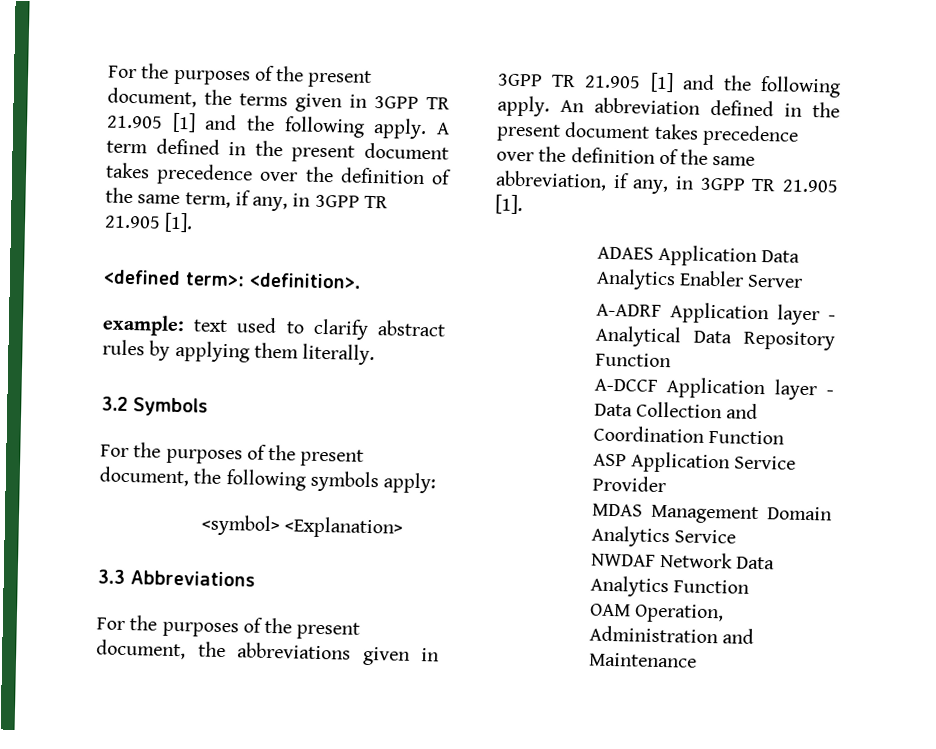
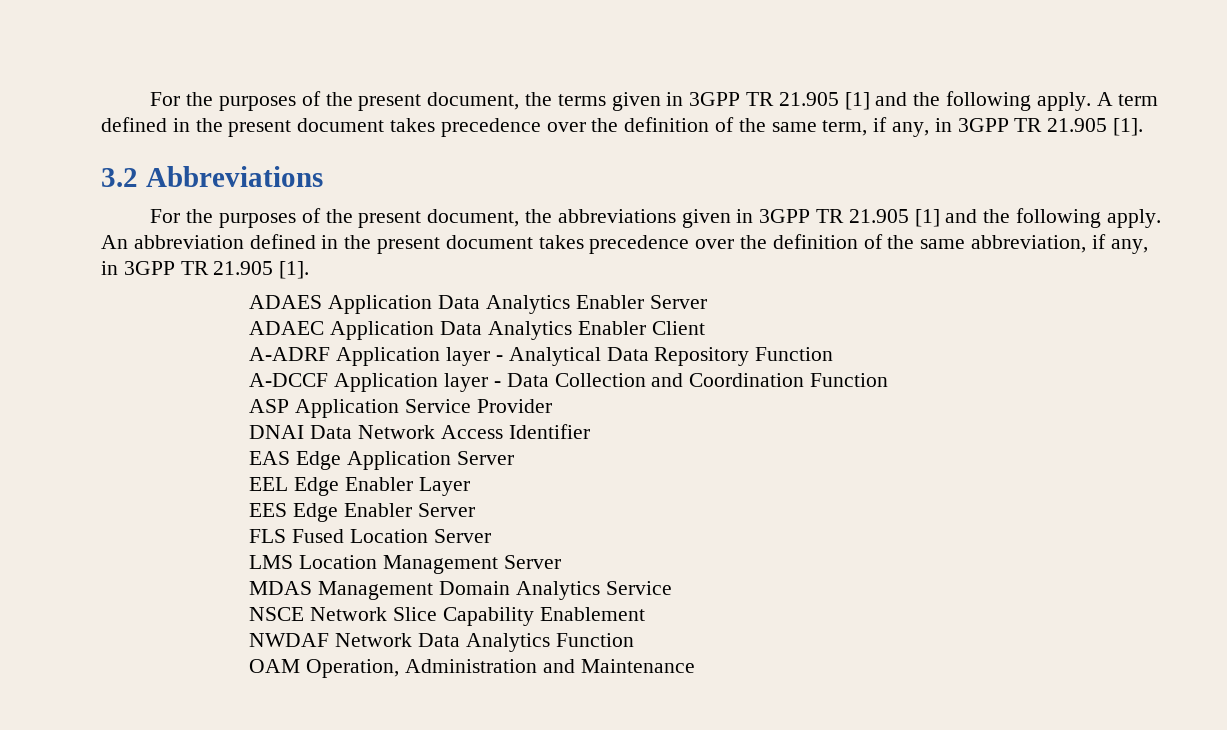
[103,269,361,289] [102,314,446,340] [102,339,376,366] [101,396,208,417] [100,442,365,467] [99,466,437,494] [200,514,404,539] [97,569,125,584] <defined term>: <definition>. // example: text used to clarify abstract rules by applying them literally. // 3.2 Symbols // For the purposes of the present document, the following symbols apply: // <symbol> <Explanation> // 3.3 -> [101,168,138,187] 3.2
(804, 281) none -> [249,321,705,340] // ADAEC Application Data Analytics Enabler Client
(666, 484) none -> [249,424,590,439] [249,451,514,470] [249,477,470,496] [249,503,475,522] [249,529,491,543] [249,555,561,574] // DNAI Data Network Access Identifier // EAS Edge Application Server // EEL Edge Enabler Layer // EES Edge Enabler Server // FLS Fused Location Server // LMS Location Management Server
(736, 536) none -> [249,607,645,626] // NSCE Network Slice Capability Enablement

